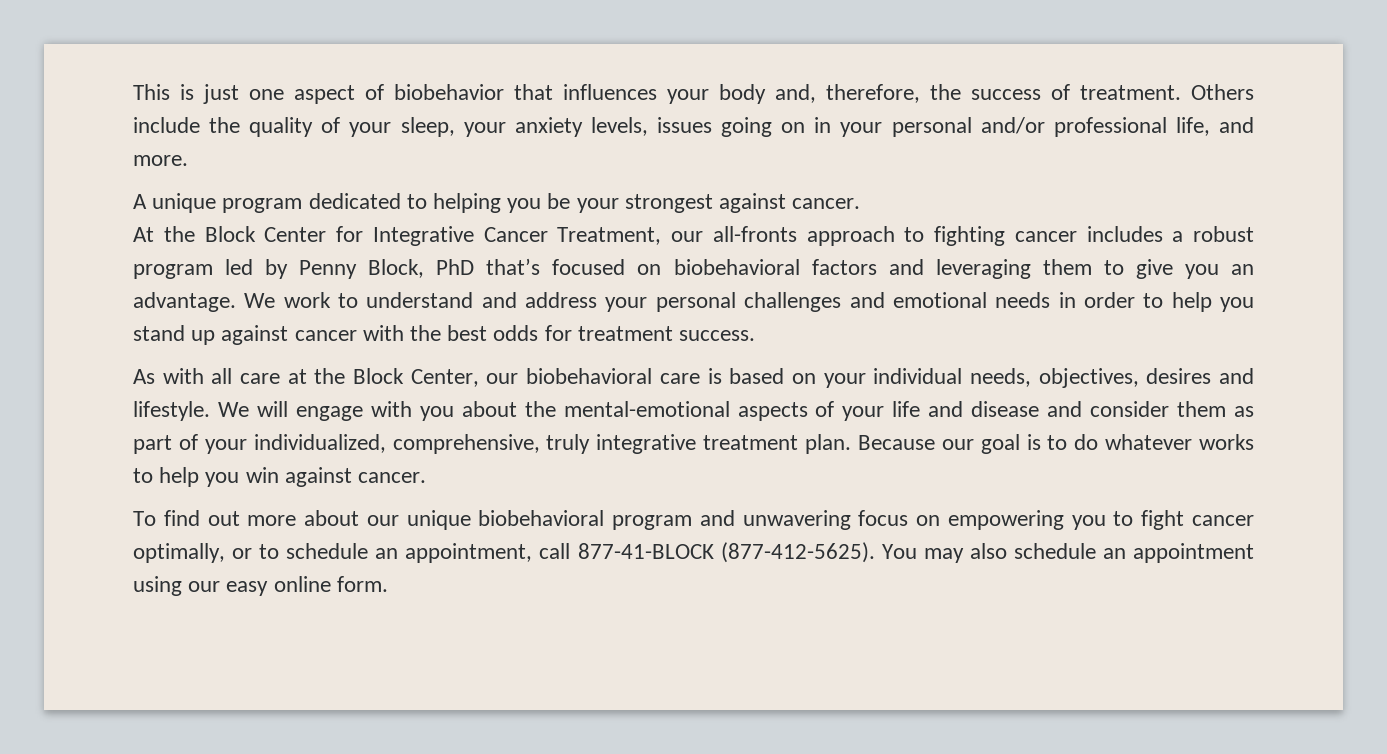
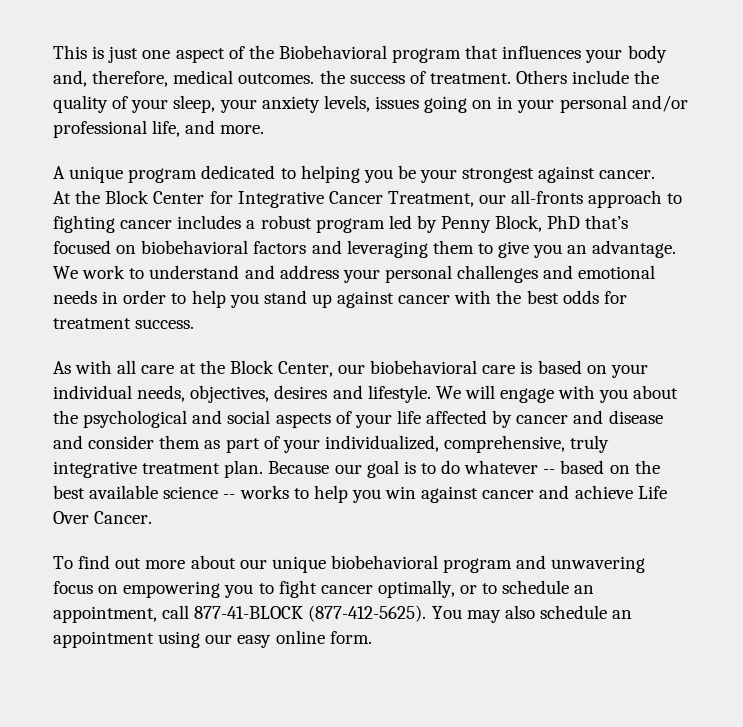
[393,84,504,100] biobehavior -> [248,45,462,63] the Biobehavioral program
(920, 93) none -> [173,70,315,84] medical outcomes.
[563,401,730,417] mental-emotional -> [83,410,271,428] psychological and social
(921, 409) none -> [426,410,569,428] affected by cancer
(1193, 442) none -> [543,460,660,474] [53,485,236,499] -- based on the best available science --
[358,472,427,483] cancer. -> [482,485,667,499] [53,511,153,524] cancer and achieve Life Over Cancer.

